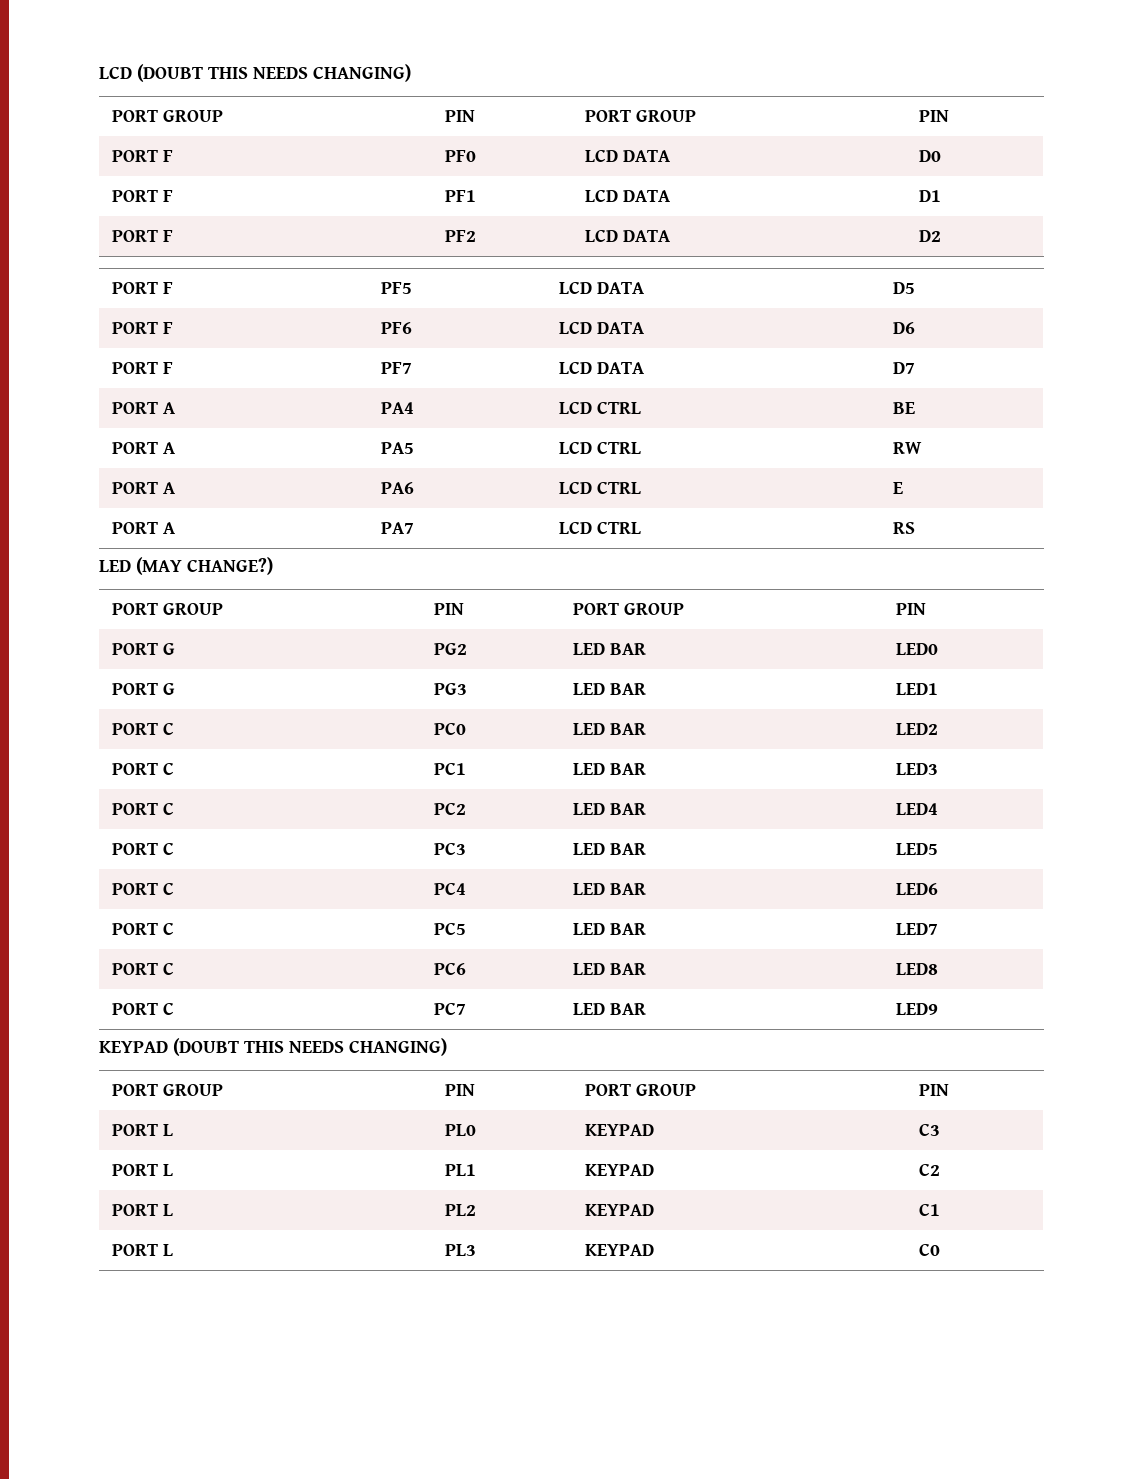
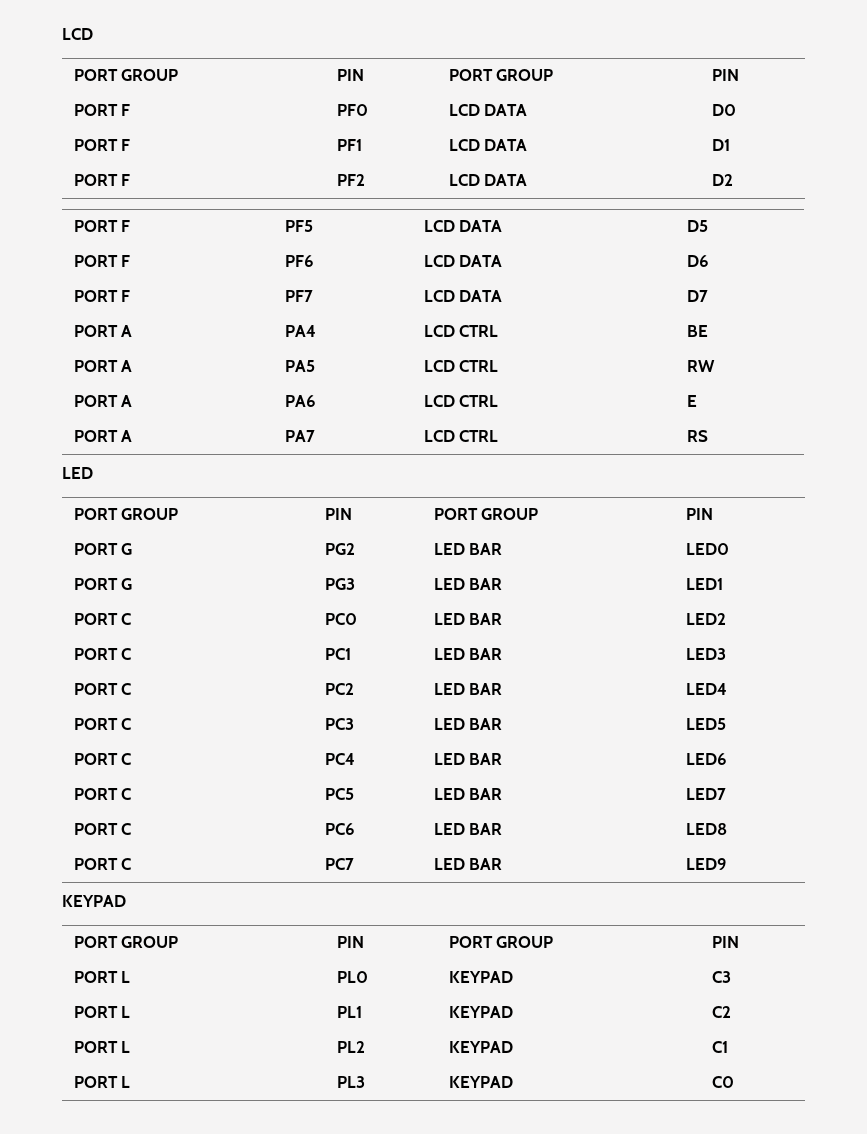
[99,64,411,82] LCD (DOUBT THIS NEEDS CHANGING) -> [62,28,93,40] LCD
[135,557,273,575] (MAY CHANGE?) -> (93, 473) none
[172,1038,447,1056] (DOUBT THIS NEEDS CHANGING) -> (126, 901) none

